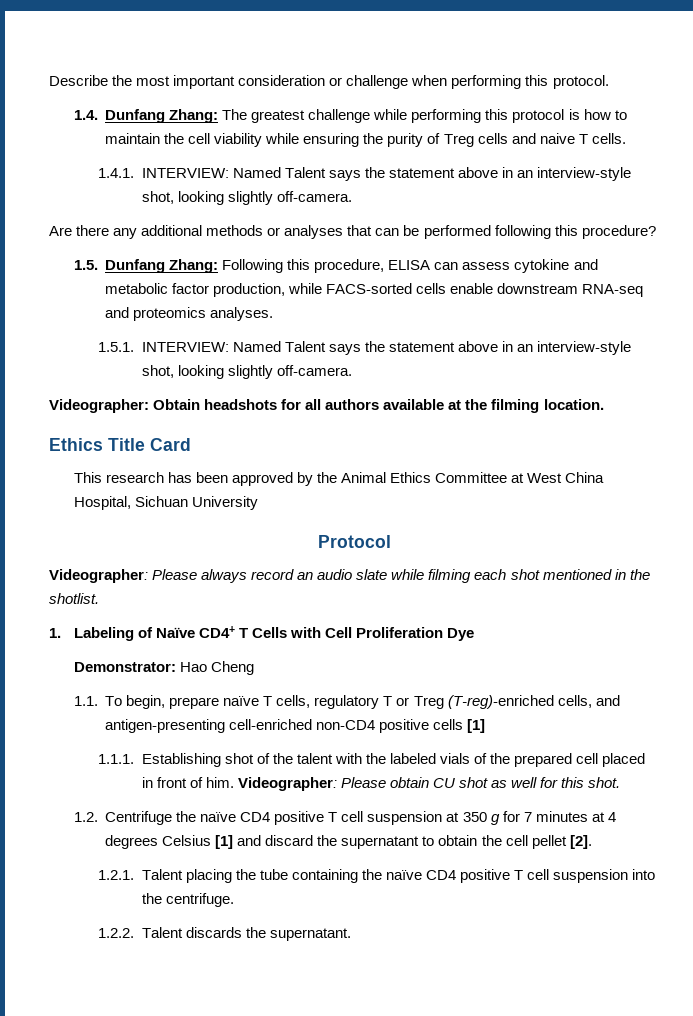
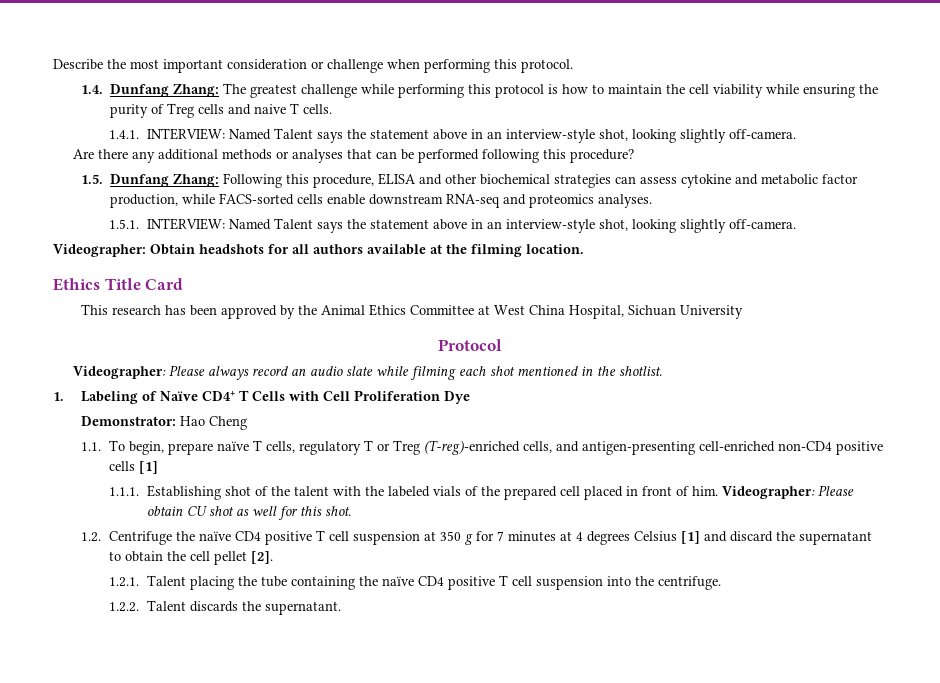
(431, 265) none -> [419,174,612,188] and other biochemical strategies

